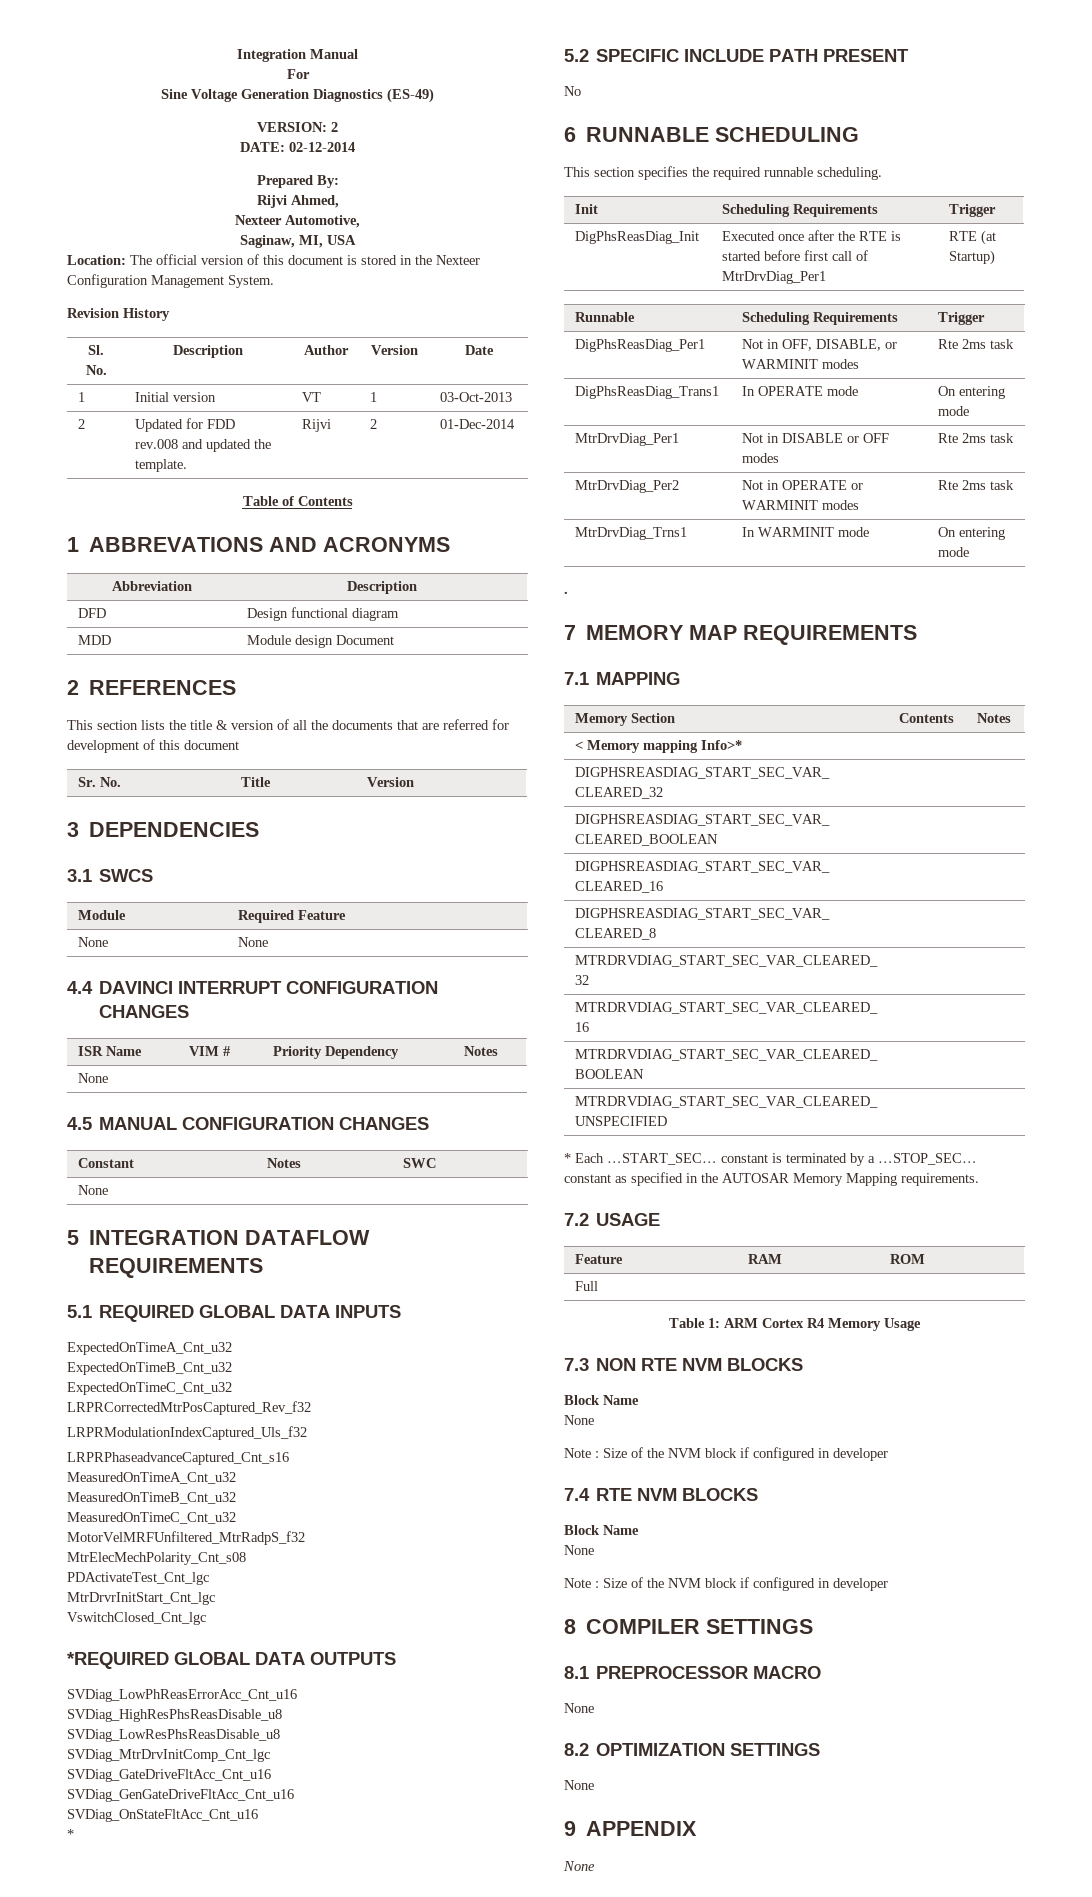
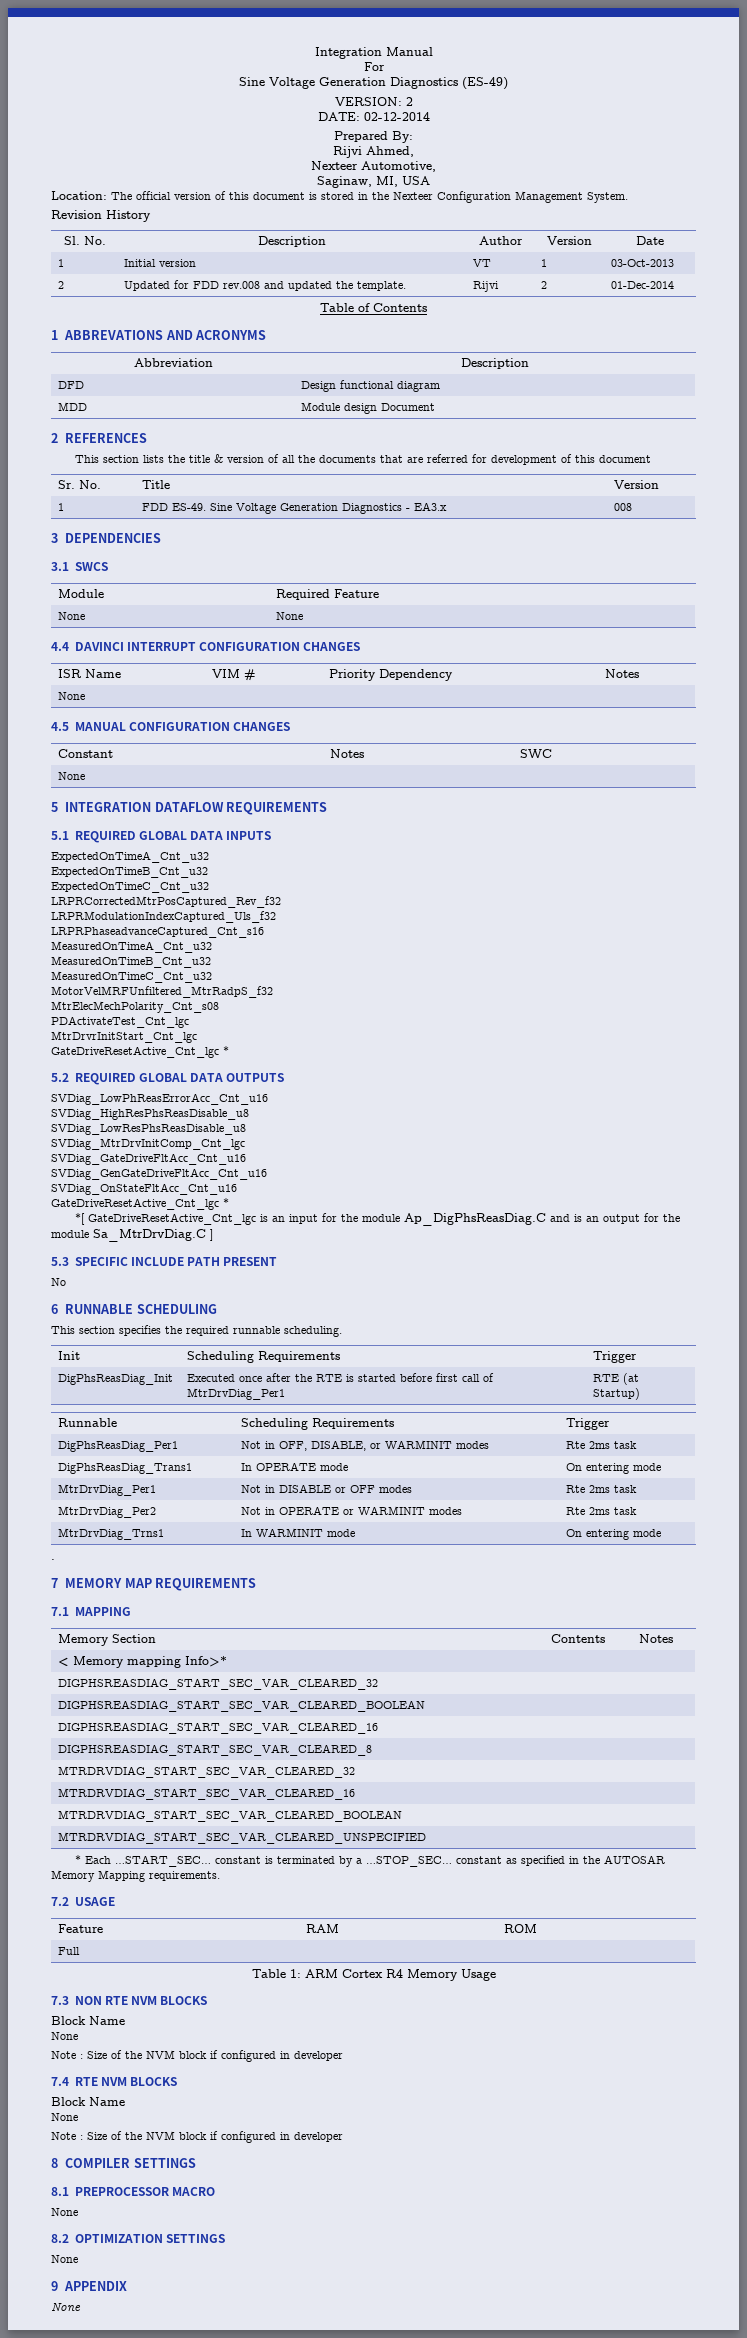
(415, 782) none -> [57,503,64,511] [141,502,447,514] [613,503,632,511] // 1 | FDD ES-49. Sine Voltage Generation Diagnostics - EA3.x | 008
[67,1612,206,1625] [67,1652,169,1669] VswitchClosed_Cnt_lgc // *REQUIRED -> [51,1046,229,1058] [51,1073,136,1085] GateDriveResetActive_Cnt_lgc * // 5.2 REQUIRED
[67,1829,74,1839] [564,49,589,62] * // 5.2 -> [51,1198,229,1210] [75,1213,681,1226] [51,1229,213,1242] [51,1257,69,1266] GateDriveResetActive_Cnt_lgc * // *[ GateDriveResetActive_Cnt_lgc is an input for the module Ap_DigPhsReasDiag.C and is an output for the module Sa_MtrDrvDiag.C ] // 5.3

